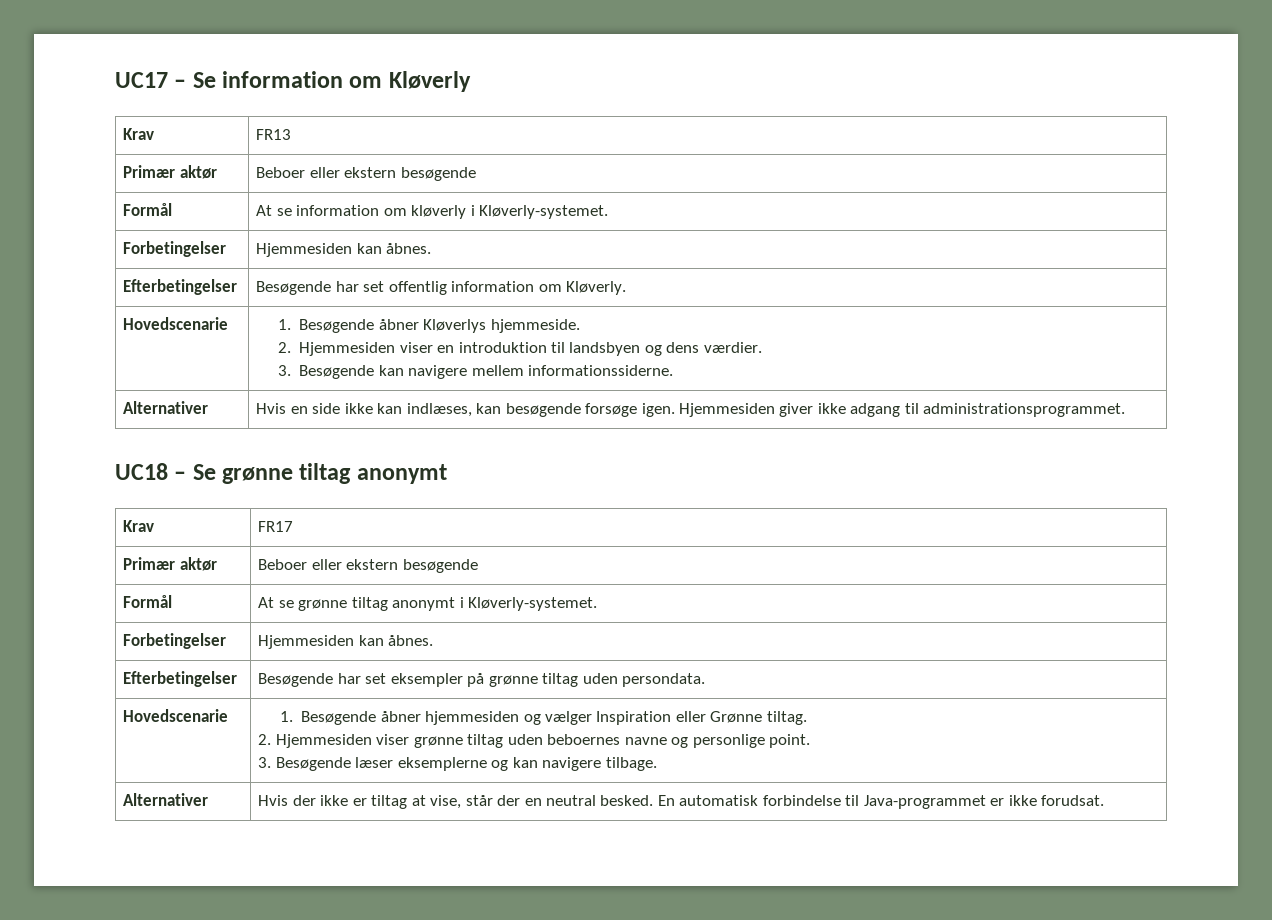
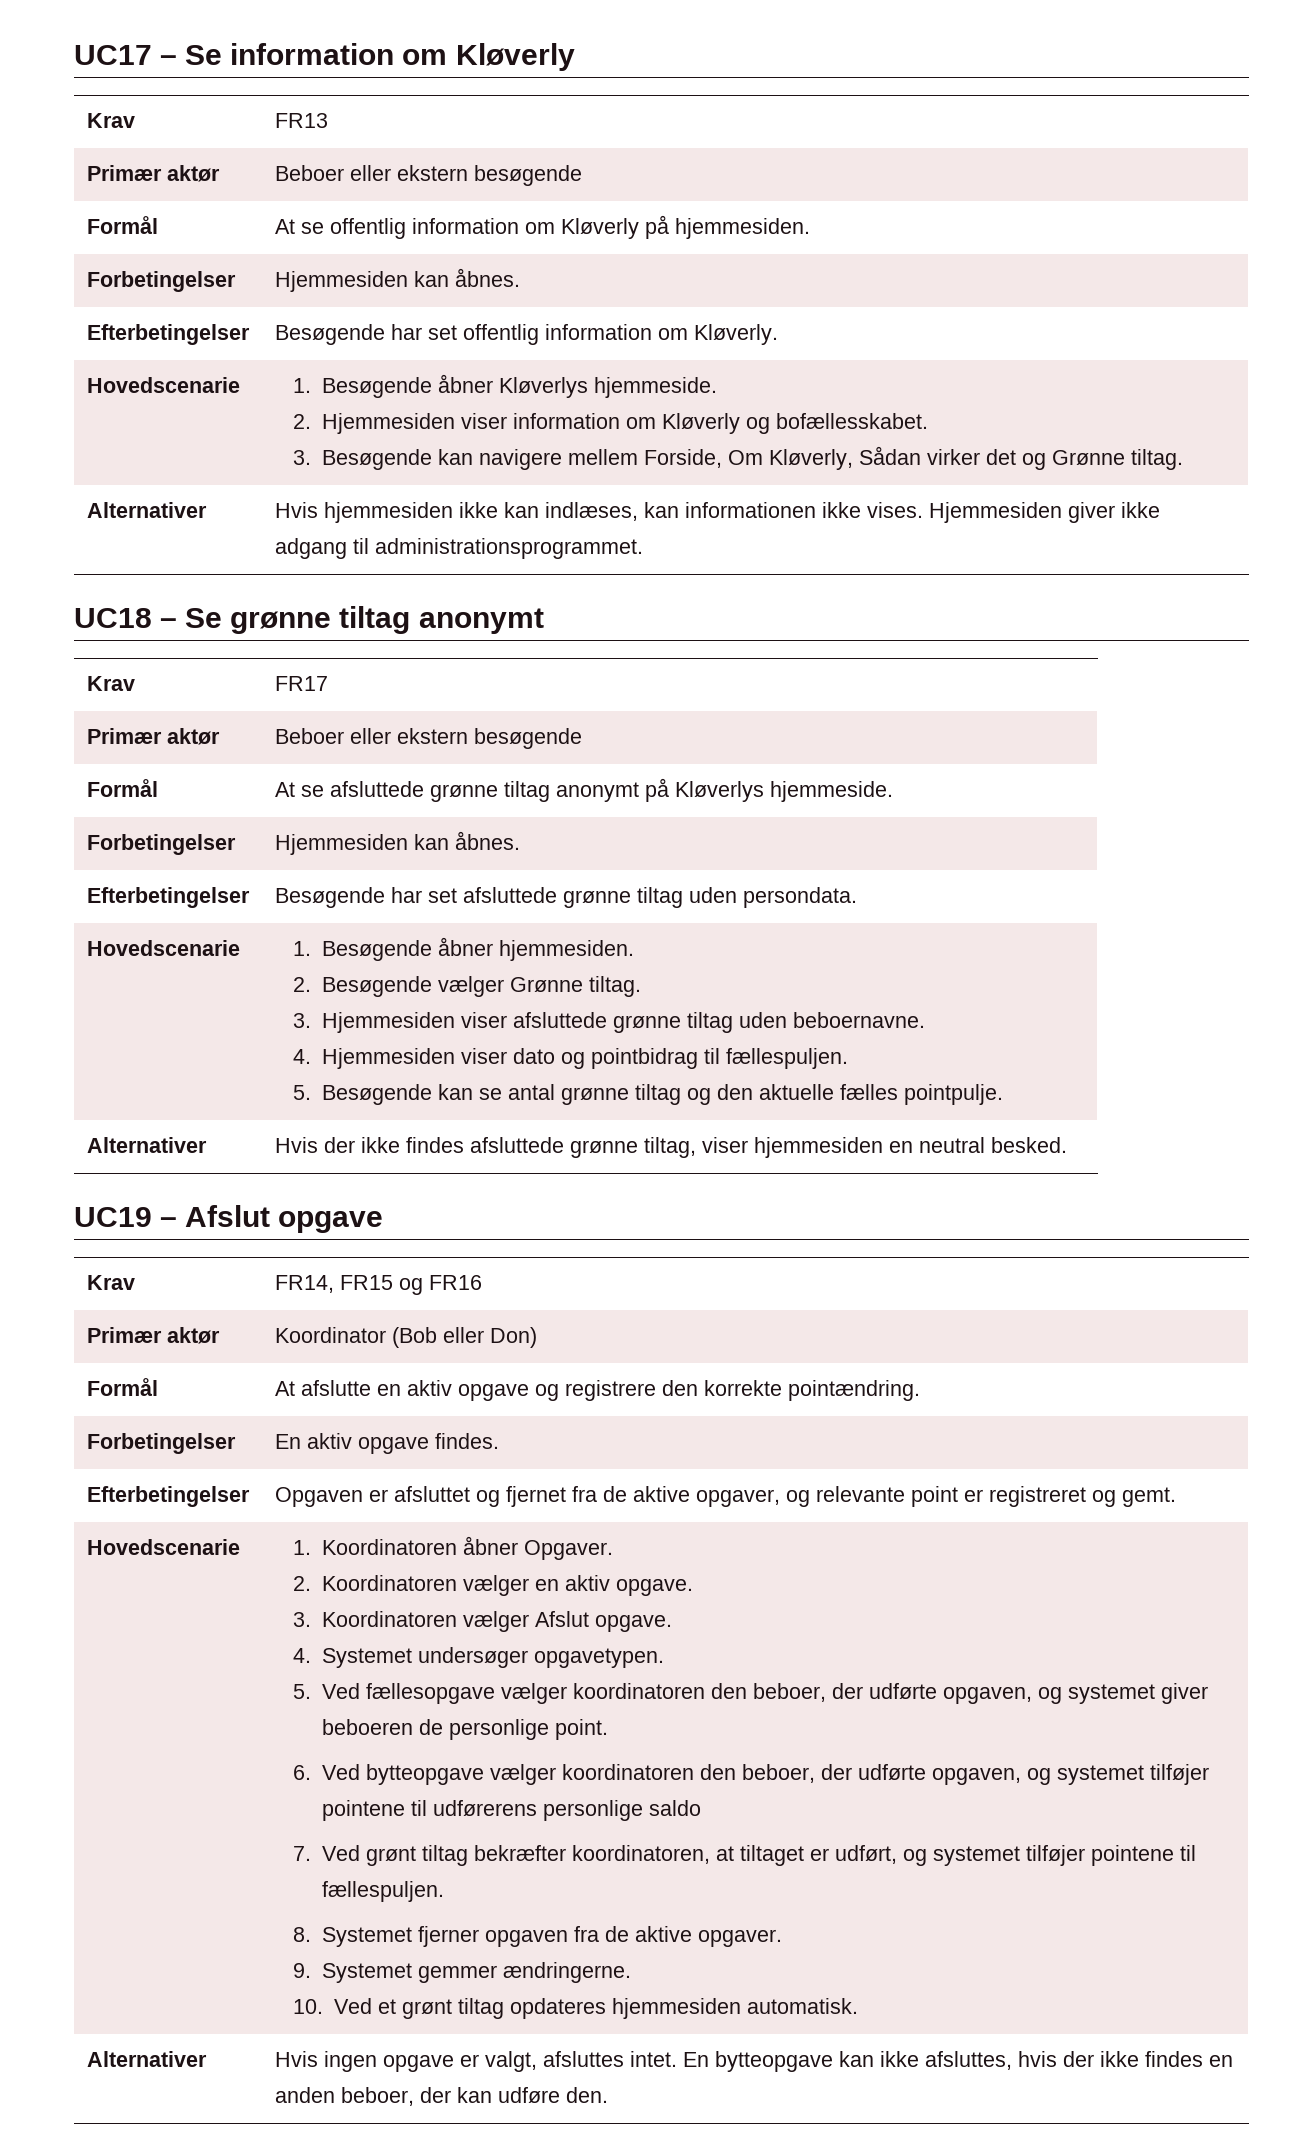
[296,205,609,219] information om kløverly i Kløverly-systemet. -> [329,215,810,239] offentlig information om Kløverly på hjemmesiden.
[437,342,762,356] en introduktion til landsbyen og dens værdier. -> [512,413,928,434] information om Kløverly og bofællesskabet.
[528,365,674,376] [123,401,209,414] [256,403,341,414] informationssiderne. // Alternativer | Hvis en side -> [643,446,1183,470] [86,502,207,518] [274,502,453,523] Forside, Om Kløverly, Sådan virker det og Grønne tiltag. // Alternativer | Hvis hjemmesiden
[505,403,675,417] besøgende forsøge igen. -> [684,502,923,518] informationen ikke vises.
[298,597,598,611] [123,633,227,649] [258,635,434,649] [123,671,238,687] [258,673,485,687] grønne tiltag anonymt i Kløverly-systemet. // Forbetingelser | Hjemmesiden kan åbnes. // Efterbetingelser | Besøgende har set eksempler på -> [329,778,893,802] [86,834,236,855] [274,831,520,855] [86,887,250,908] [274,887,557,908] afsluttede grønne tiltag anonymt på Kløverlys hjemmeside. // Forbetingelser | Hjemmesiden kan åbnes. // Efterbetingelser | Besøgende har set afsluttede
[425,711,807,725] [258,734,811,748] [258,757,657,771] [123,793,209,806] [258,795,1105,809] hjemmesiden og vælger Inspiration eller Grønne tiltag. // 2. Hjemmesiden viser grønne tiltag uden beboernes navne og personlige point. // 3. Besøgende læser eksemplerne og kan navigere tilbage. // Alternativer | Hvis der ikke er tiltag at vise, står der en neutral besked. En automatisk forbindelse til Java-programmet er ikke forudsat. -> [498,940,634,961] [293,976,641,997] [293,1012,925,1033] [293,1048,848,1069] [293,1084,1003,1105] [86,1137,207,1153] [274,1137,1067,1158] [74,1205,384,1233] [86,1275,135,1290] [274,1275,482,1295] [86,1327,220,1344] [274,1327,537,1348] [86,1378,158,1396] [274,1380,920,1401] [86,1433,236,1454] [274,1433,499,1454] [86,1486,250,1507] [274,1486,1176,1507] [86,1539,240,1555] [293,1536,613,1560] [293,1575,693,1596] [293,1611,672,1632] [293,1647,664,1668] [293,1683,1208,1704] [321,1719,608,1740] [293,1764,1209,1785] [321,1800,701,1821] [293,1845,1196,1866] [321,1881,444,1902] [293,1926,782,1947] [293,1962,631,1983] [293,1998,858,2019] [86,2051,207,2067] [274,2051,1233,2072] [274,2087,608,2106] hjemmesiden. // 2. Besøgende vælger Grønne tiltag. // 3. Hjemmesiden viser afsluttede grønne tiltag uden beboernavne. // 4. Hjemmesiden viser dato og pointbidrag til fællespuljen. // 5. Besøgende kan se antal grønne tiltag og den aktuelle fælles pointpulje. // Alternativer | Hvis der ikke findes afsluttede grønne tiltag, viser hjemmesiden en neutral besked. // UC19 – Afslut opgave // Krav | FR14, FR15 og FR16 // Primær aktør | Koordinator (Bob eller Don) // Formål | At afslutte en aktiv opgave og registrere den korrekte pointændring. // Forbetingelser | En aktiv opgave findes. // Efterbetingelser | Opgaven er afsluttet og fjernet fra de aktive opgaver, og relevante point er registreret og gemt. // Hovedscenarie | 1. Koordinatoren åbner Opgaver. // 2. Koordinatoren vælger en aktiv opgave. // 3. Koordinatoren vælger Afslut opgave. // 4. Systemet undersøger opgavetypen. // 5. Ved fællesopgave vælger koordinatoren den beboer, der udførte opgaven, og systemet giver beboeren de personlige point. // 6. Ved bytteopgave vælger koordinatoren den beboer, der udførte opgaven, og systemet tilføjer pointene til udførerens personlige saldo // 7. Ved grønt tiltag bekræfter koordinatoren, at tiltaget er udført, og systemet tilføjer pointene til fællespuljen. // 8. Systemet fjerner opgaven fra de aktive opgaver. // 9. Systemet gemmer ændringerne. // 10. Ved et grønt tiltag opdateres hjemmesiden automatisk. // Alternativer | Hvis ingen opgave er valgt, afsluttes intet. En bytteopgave kan ikke afsluttes, hvis der ikke findes en anden beboer, der kan udføre den.

